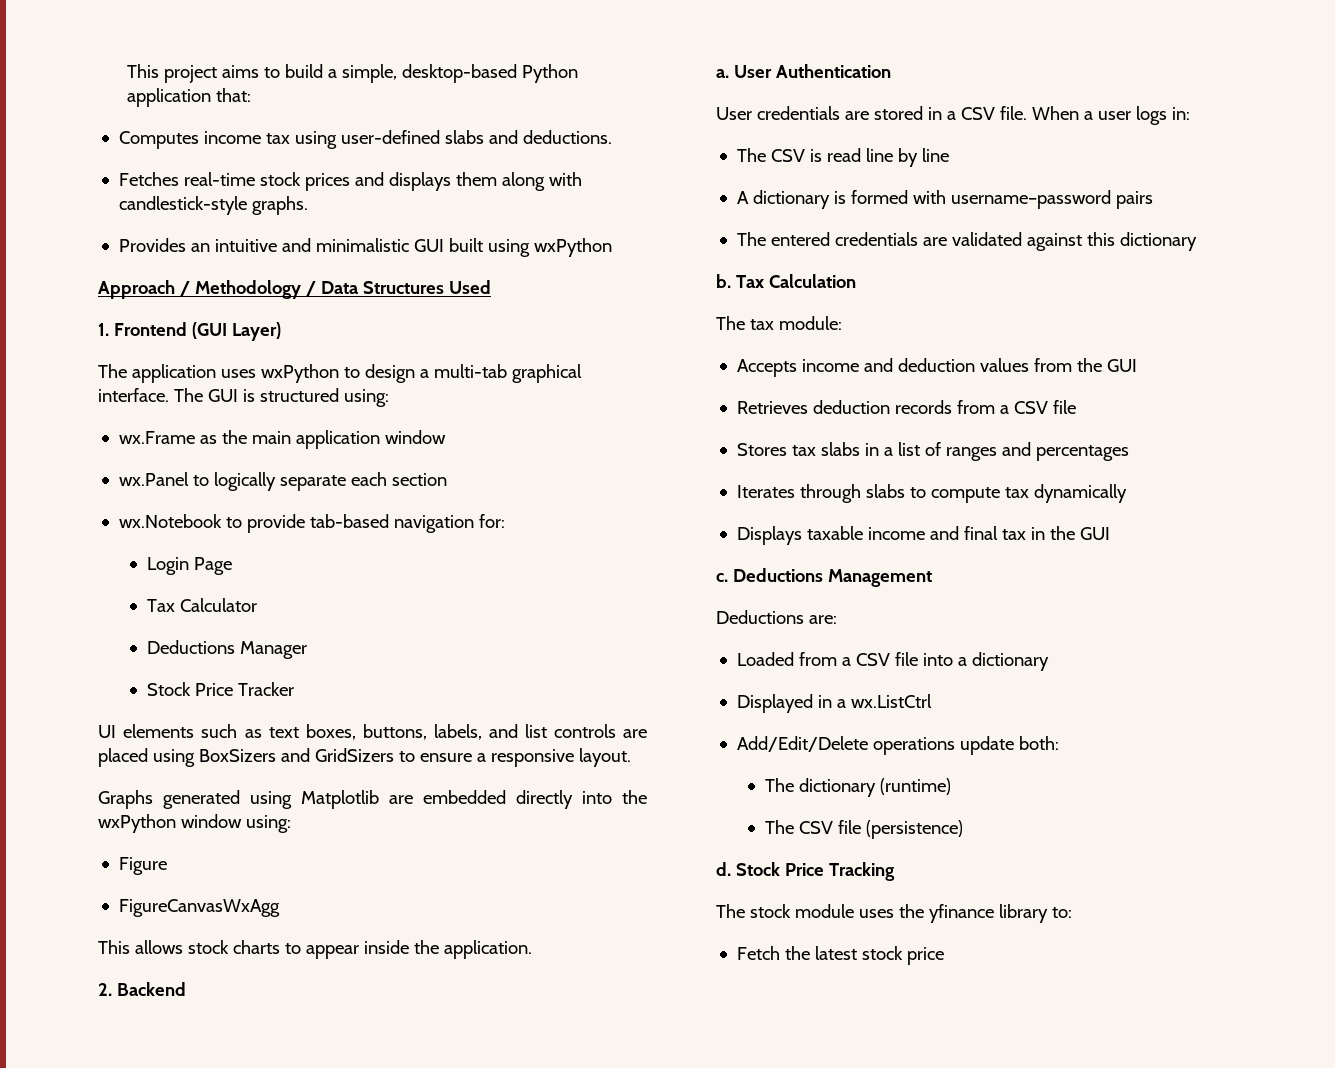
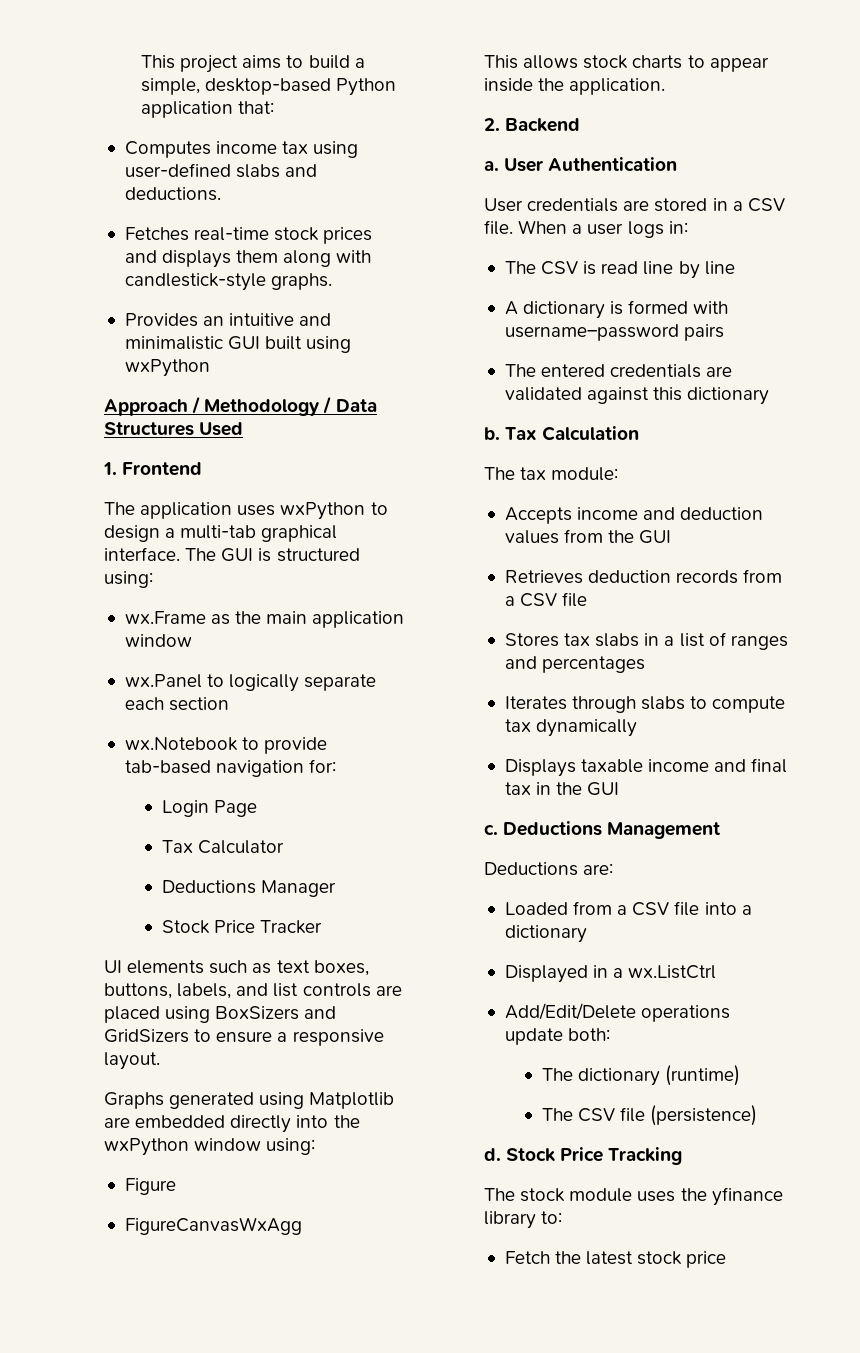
[192,322,282,341] (GUI Layer) -> (203, 469) none

